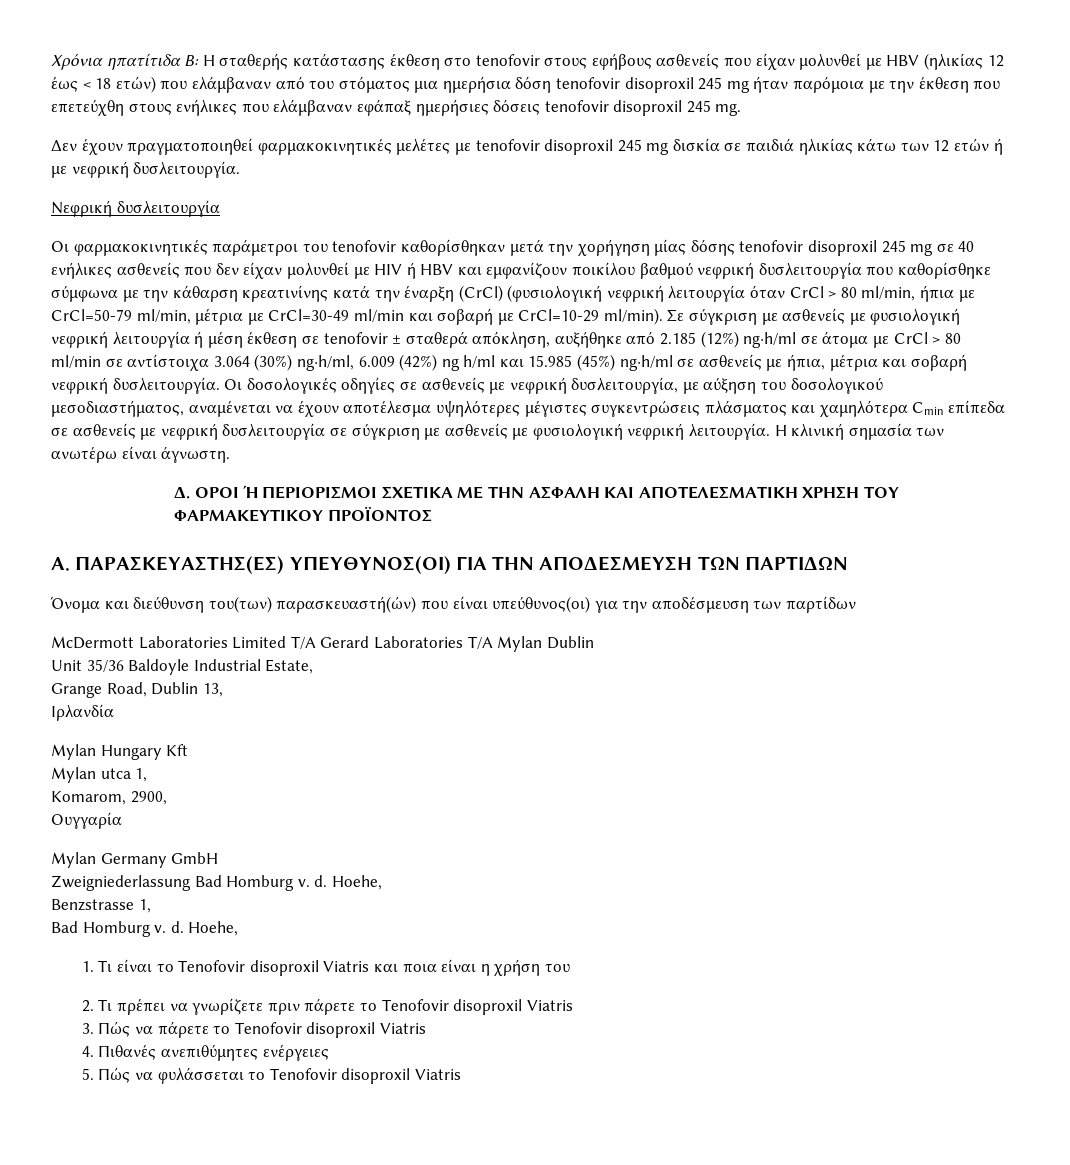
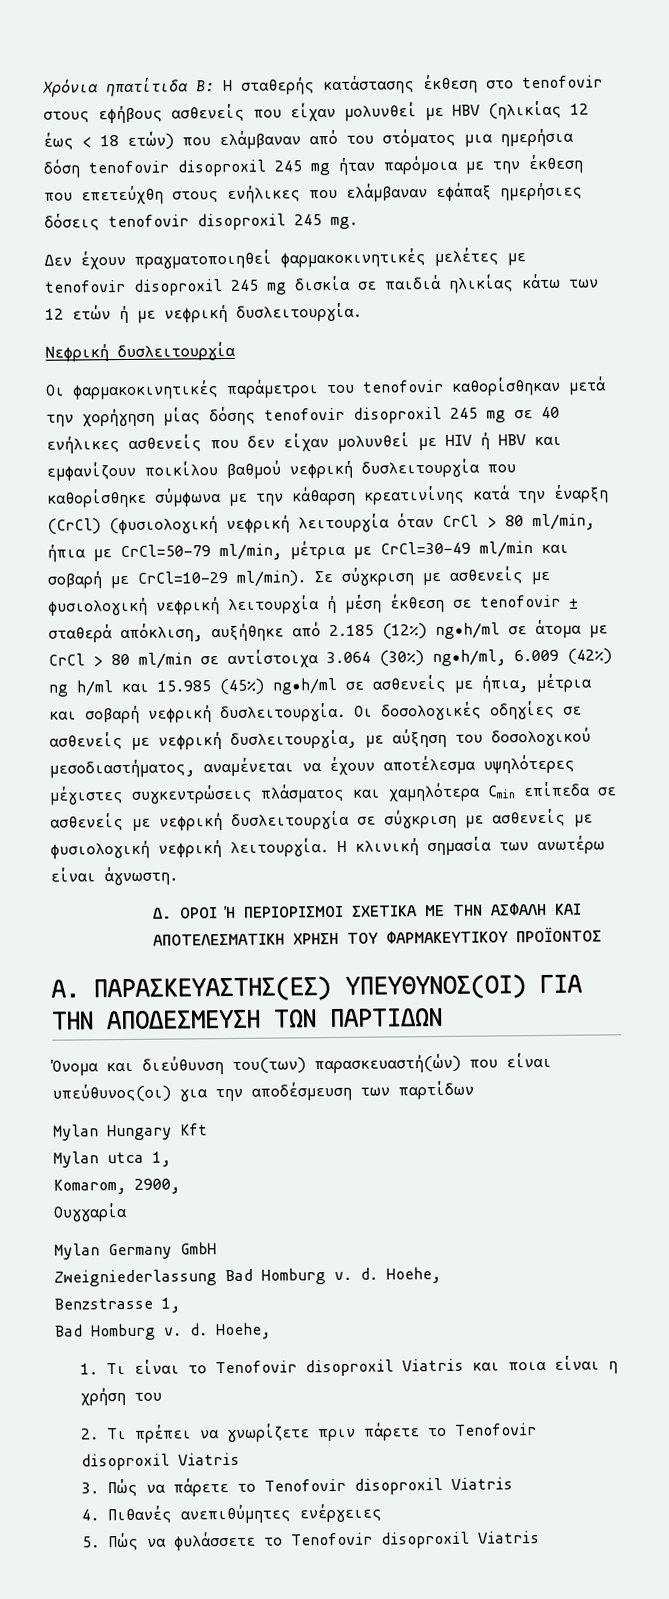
[472,331,551,348] απόκληση, -> [120,623,203,643] απόκλιση,
[51,636,594,652] [51,659,314,675] [51,682,223,698] [51,704,114,721] // McDermott Laboratories Limited T/A Gerard Laboratories T/A Mylan Dublin // Unit 35/36 Baldoyle Industrial Estate, // Grange Road, Dublin 13, // Ιρλανδία -> (474, 1090) none
[157,1067,244,1084] φυλάσσεται -> [174,1531,257,1551] φυλάσσετε

